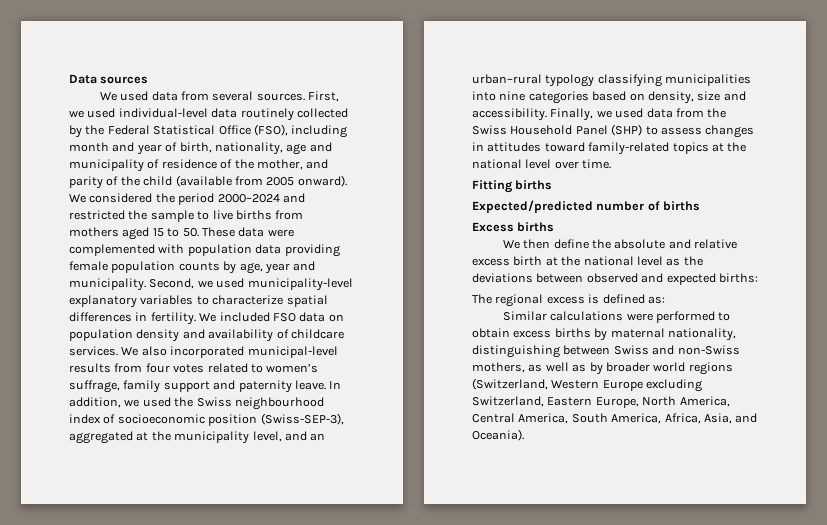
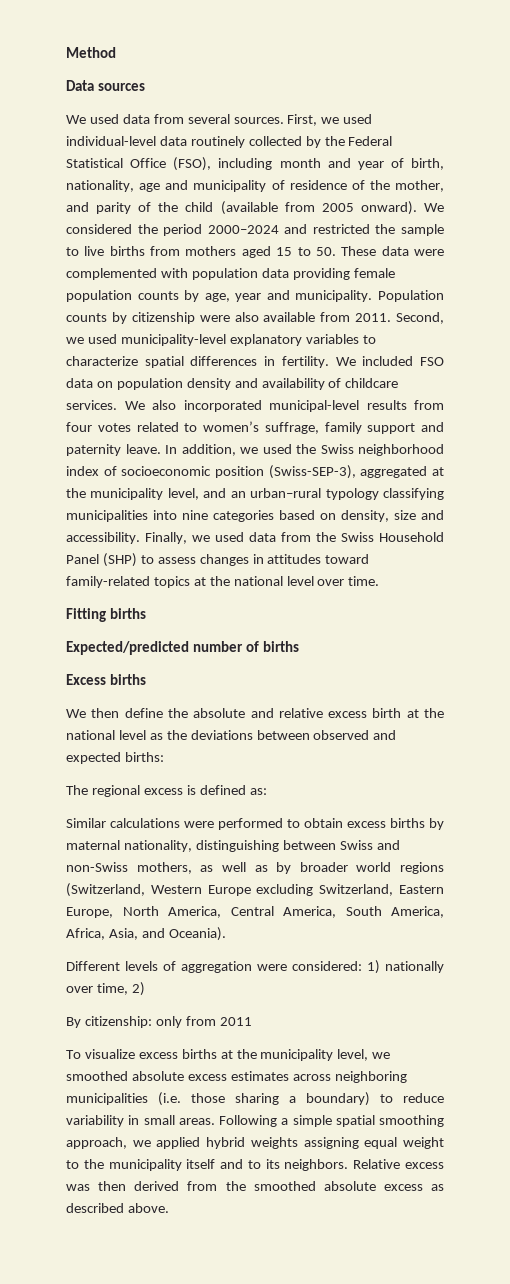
(69, 79) none -> [66,47,116,58] Method //
(146, 284) none -> [377,290,444,302] [66,312,392,324] Population counts by citizenship were also available from 2011.
[234,397,324,410] neighbourhood -> [358,444,444,456] neighborhood
(524, 435) none -> [66,960,444,974] [66,982,145,996] [66,1016,252,1028] [66,1049,391,1061] [66,1071,407,1083] [66,1092,444,1106] [66,1115,444,1127] [66,1137,445,1149] [66,1159,444,1171] [66,1181,444,1191] [66,1203,169,1213] // Different levels of aggregation were considered: 1) nationally over time, 2) // By citizenship: only from 2011 // To visualize excess births at the municipality level, we smoothed absolute excess estimates across neighboring municipalities (i.e. those sharing a boundary) to reduce variability in small areas. Following a simple spatial smoothing approach, we applied hybrid weights assigning equal weight to the municipality itself and to its neighbors. Relative excess was then derived from the smoothed absolute excess as described above.

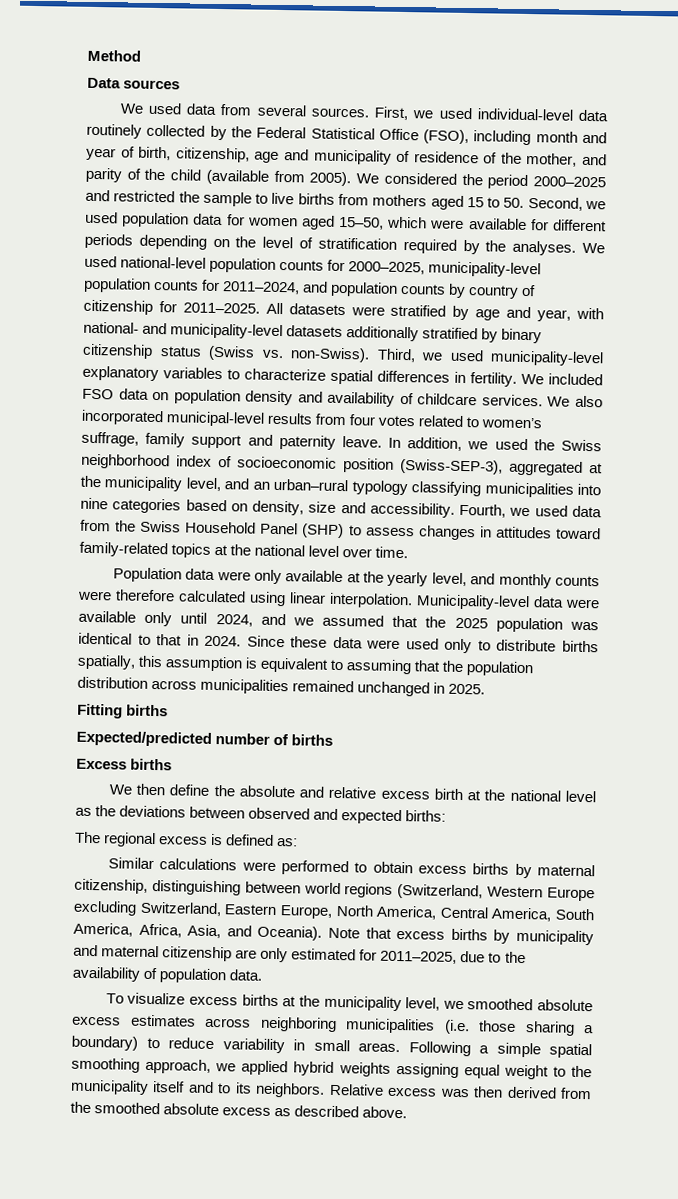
[66,180,134,192] nationality, -> [175,147,250,163] citizenship,
[321,201,417,215] 2005 onward). -> [309,171,352,187] 2005).
[207,225,279,234] 2000–2024 -> [533,176,607,188] 2000–2025
[341,246,445,256] [66,268,395,280] [66,290,444,302] [66,312,444,324] These data were complemented with population data providing female population counts by age, year and municipality. Population counts by citizenship were also available from 2011. Second, -> [527,197,606,211] [85,211,607,232] [84,233,605,256] [84,255,542,278] [83,277,537,299] [83,299,605,322] [83,321,543,344] [82,343,416,363] Second, we used population data for women aged 15–50, which were available for different periods depending on the level of stratification required by the analyses. We used national-level population counts for 2000–2025, municipality-level population counts for 2011–2024, and population counts by country of citizenship for 2011–2025. All datasets were stratified by age and year, with national- and municipality-level datasets additionally stratified by binary citizenship status (Swiss vs. non-Swiss). Third,
[145,532,187,544] Finally, -> [459,503,507,518] Fourth,
(380, 581) none -> [112,567,601,589] [77,589,600,611] [78,610,599,633] [78,632,600,654] [77,654,535,677] [77,676,486,697] // Population data were only available at the yearly level, and monthly counts were therefore calculated using linear interpolation. Municipality-level data were available only until 2024, and we assumed that the 2025 population was identical to that in 2024. Since these data were used only to distribute births spatially, this assumption is equivalent to assuming that the population distribution across municipalities remained unchanged in 2025.
[123,840,192,852] nationality, -> [74,878,148,894] citizenship,
[339,840,400,850] [66,862,348,874] Swiss and non-Swiss mothers, as well as by broader -> (301, 887) none
[66,960,444,974] [66,982,145,996] [66,1016,252,1028] // Different levels of aggregation were considered: 1) nationally over time, 2) // By citizenship: only from 2011 -> [328,927,595,946] [73,944,526,964] [72,966,263,984] Note that excess births by municipality and maternal citizenship are only estimated for 2011–2025, due to the availability of population data.

